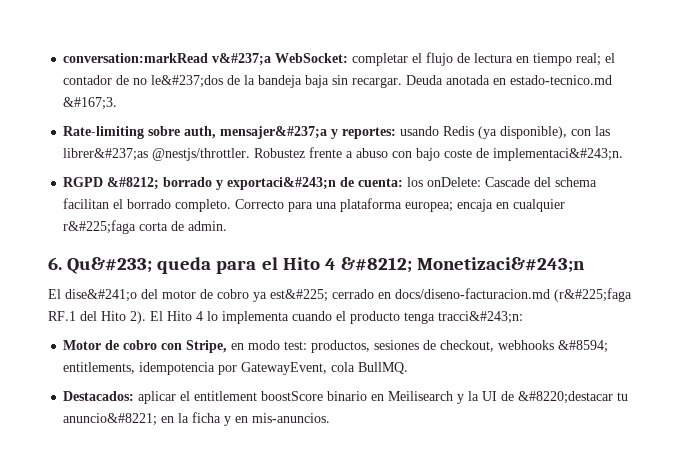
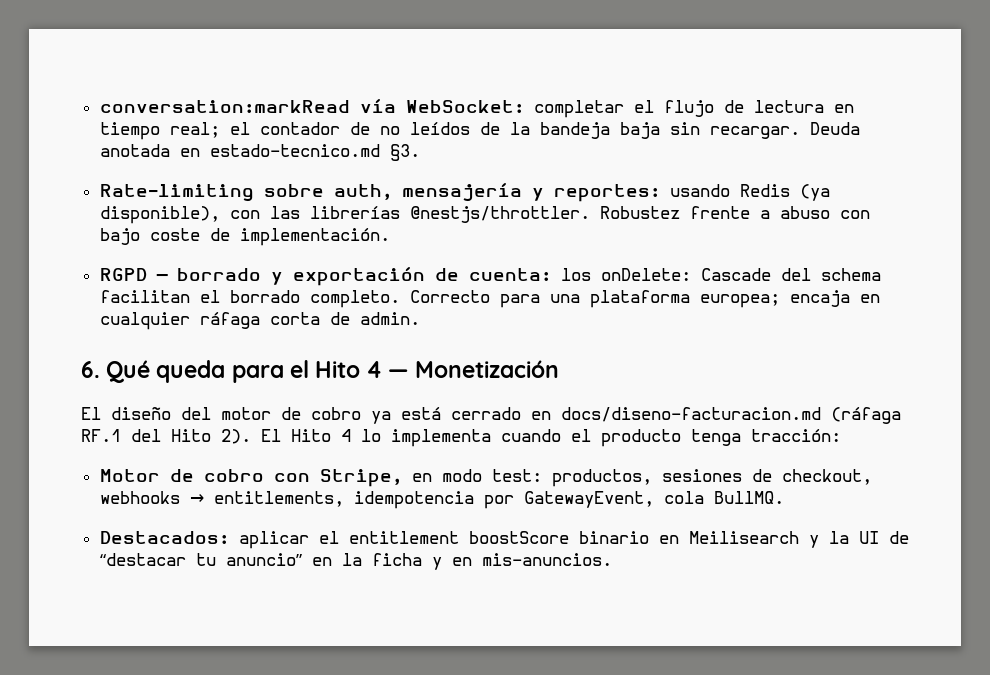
[212,53,272,66] v&#237;a -> [359,99,396,113] vía
[151,75,224,88] le&#237;dos -> [409,122,470,135] leídos
[63,97,118,110] &#167;3. -> [389,144,420,161] §3.
[220,126,328,139] mensajer&#237;a -> [401,183,522,202] mensajería
[63,148,149,161] librer&#237;as -> [309,206,400,219] librerías
[493,148,624,161] implementaci&#243;n. -> [239,228,390,246] implementación.
[107,177,160,190] &#8212; -> [155,274,168,281] —
[227,177,337,190] exportaci&#243;n -> [292,267,425,286] exportación
[63,220,137,234] r&#225;faga -> [199,312,260,329] ráfaga
[67,257,153,274] Qu&#233; -> [106,360,151,383] Qué
[340,257,586,273] [48,289,137,302] &#8212; Monetizaci&#243;n // El dise&#241;o -> [388,360,559,378] [81,407,171,420] — Monetización // El diseño
[270,289,328,302] est&#225; -> [401,407,441,420] está
[554,288,632,302] (r&#225;faga -> [831,407,901,424] (ráfaga
[438,311,523,324] tracci&#243;n: -> [751,429,841,442] tracción:
[558,340,609,353] &#8594; -> [189,494,204,504] →
[518,391,629,404] [63,413,158,426] &#8220;destacar tu anuncio&#8221; -> [99,553,302,566] “destacar tu anuncio”

